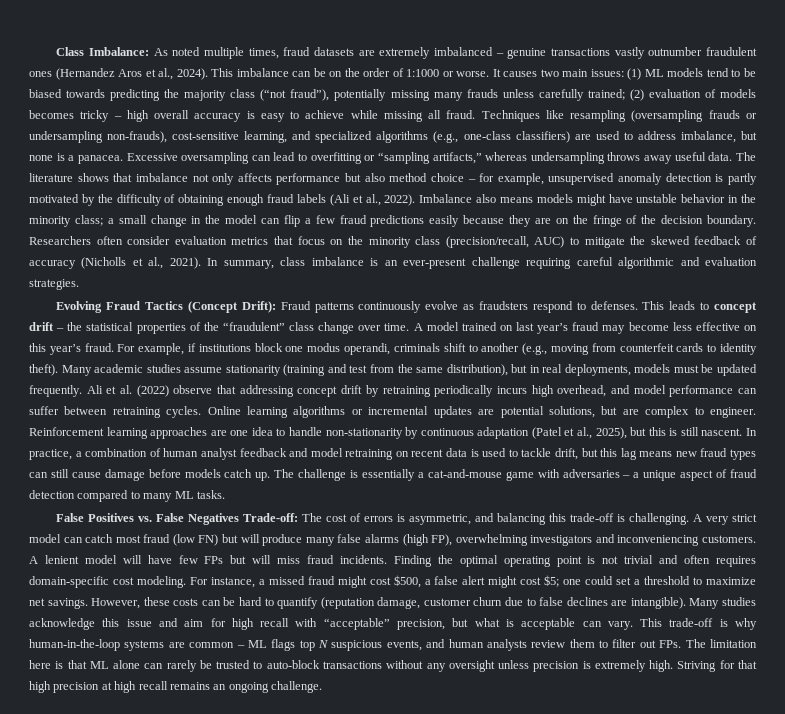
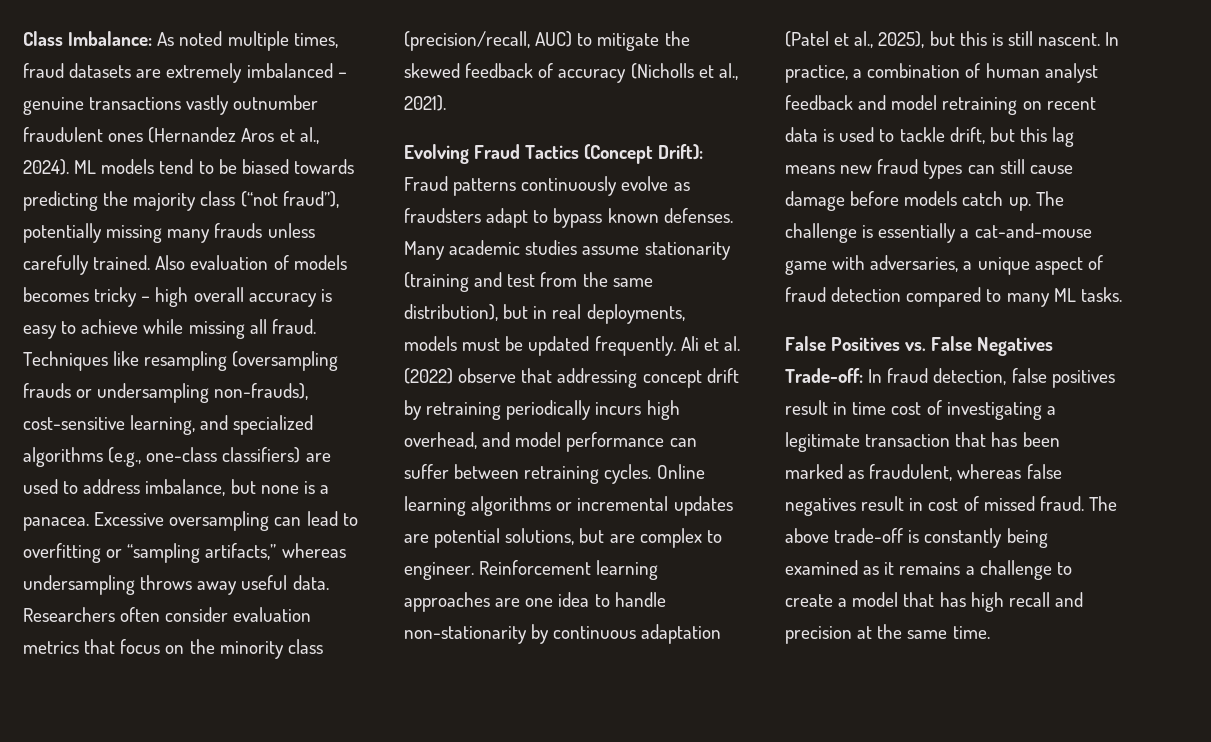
[211,68,642,80] This imbalance can be on the order of 1:1000 or worse. It causes two main issues: (1) -> (69, 167) none
[587,89,644,101] trained; (2) -> [93,255,186,270] trained. Also
[736,152,757,161] [29,173,758,185] [29,194,757,206] [29,215,756,227] The literature shows that imbalance not only affects performance but also method choice – for example, unsupervised anomaly detection is partly motivated by the difficulty of obtaining enough fraud labels (Ali et al., 2022). Imbalance also means models might have unstable behavior in the minority class; a small change in the model can flip a few fraud predictions easily because they are on the fringe of the decision boundary. -> (329, 582) none
[207,257,758,269] [29,279,79,290] In summary, class imbalance is an ever-present challenge requiring careful algorithmic and evaluation strategies. -> (446, 103) none
[532,301,757,313] [29,322,758,334] [29,343,758,355] [29,364,58,376] respond to defenses. This leads to concept drift – the statistical properties of the “fraudulent” class change over time. A model trained on last year’s fraud may become less effective on this year’s fraud. For example, if institutions block one modus operandi, criminals shift to another (e.g., moving from counterfeit cards to identity theft). -> [486,208,733,228] adapt to bypass known defenses.
[562,469,631,478] adversaries – -> [870,255,959,272] adversaries,
[302,513,758,525] [29,534,756,546] [29,555,756,567] [29,575,756,588] [29,597,756,609] [29,618,757,630] [29,639,758,651] [29,660,757,672] [29,681,322,693] The cost of errors is asymmetric, and balancing this trade-off is challenging. A very strict model can catch most fraud (low FN) but will produce many false alarms (high FP), overwhelming investigators and inconveniencing customers. A lenient model will have few FPs but will miss fraud incidents. Finding the optimal operating point is not trivial and often requires domain-specific cost modeling. For instance, a missed fraud might cost $500, a false alert might cost $5; one could set a threshold to maximize net savings. However, these costs can be hard to quantify (reputation damage, customer churn due to false declines are intangible). Many studies acknowledge this issue and aim for high recall with “acceptable” precision, but what is acceptable can vary. This trade-off is why human-in-the-loop systems are common – ML flags top N suspicious events, and human analysts review them to filter out FPs. The limitation here is that ML alone can rarely be trusted to auto-block transactions without any oversight unless precision is extremely high. Striving for that high precision at high recall remains an ongoing challenge. -> [868,368,1115,388] [785,400,1056,420] [785,432,1060,452] [785,464,1062,481] [785,496,1117,516] [785,528,1048,548] [785,560,1072,580] [785,592,1083,612] [785,624,990,644] In fraud detection, false positives result in time cost of investigating a legitimate transaction that has been marked as fraudulent, whereas false negatives result in cost of missed fraud. The above trade-off is constantly being examined as it remains a challenge to create a model that has high recall and precision at the same time.

